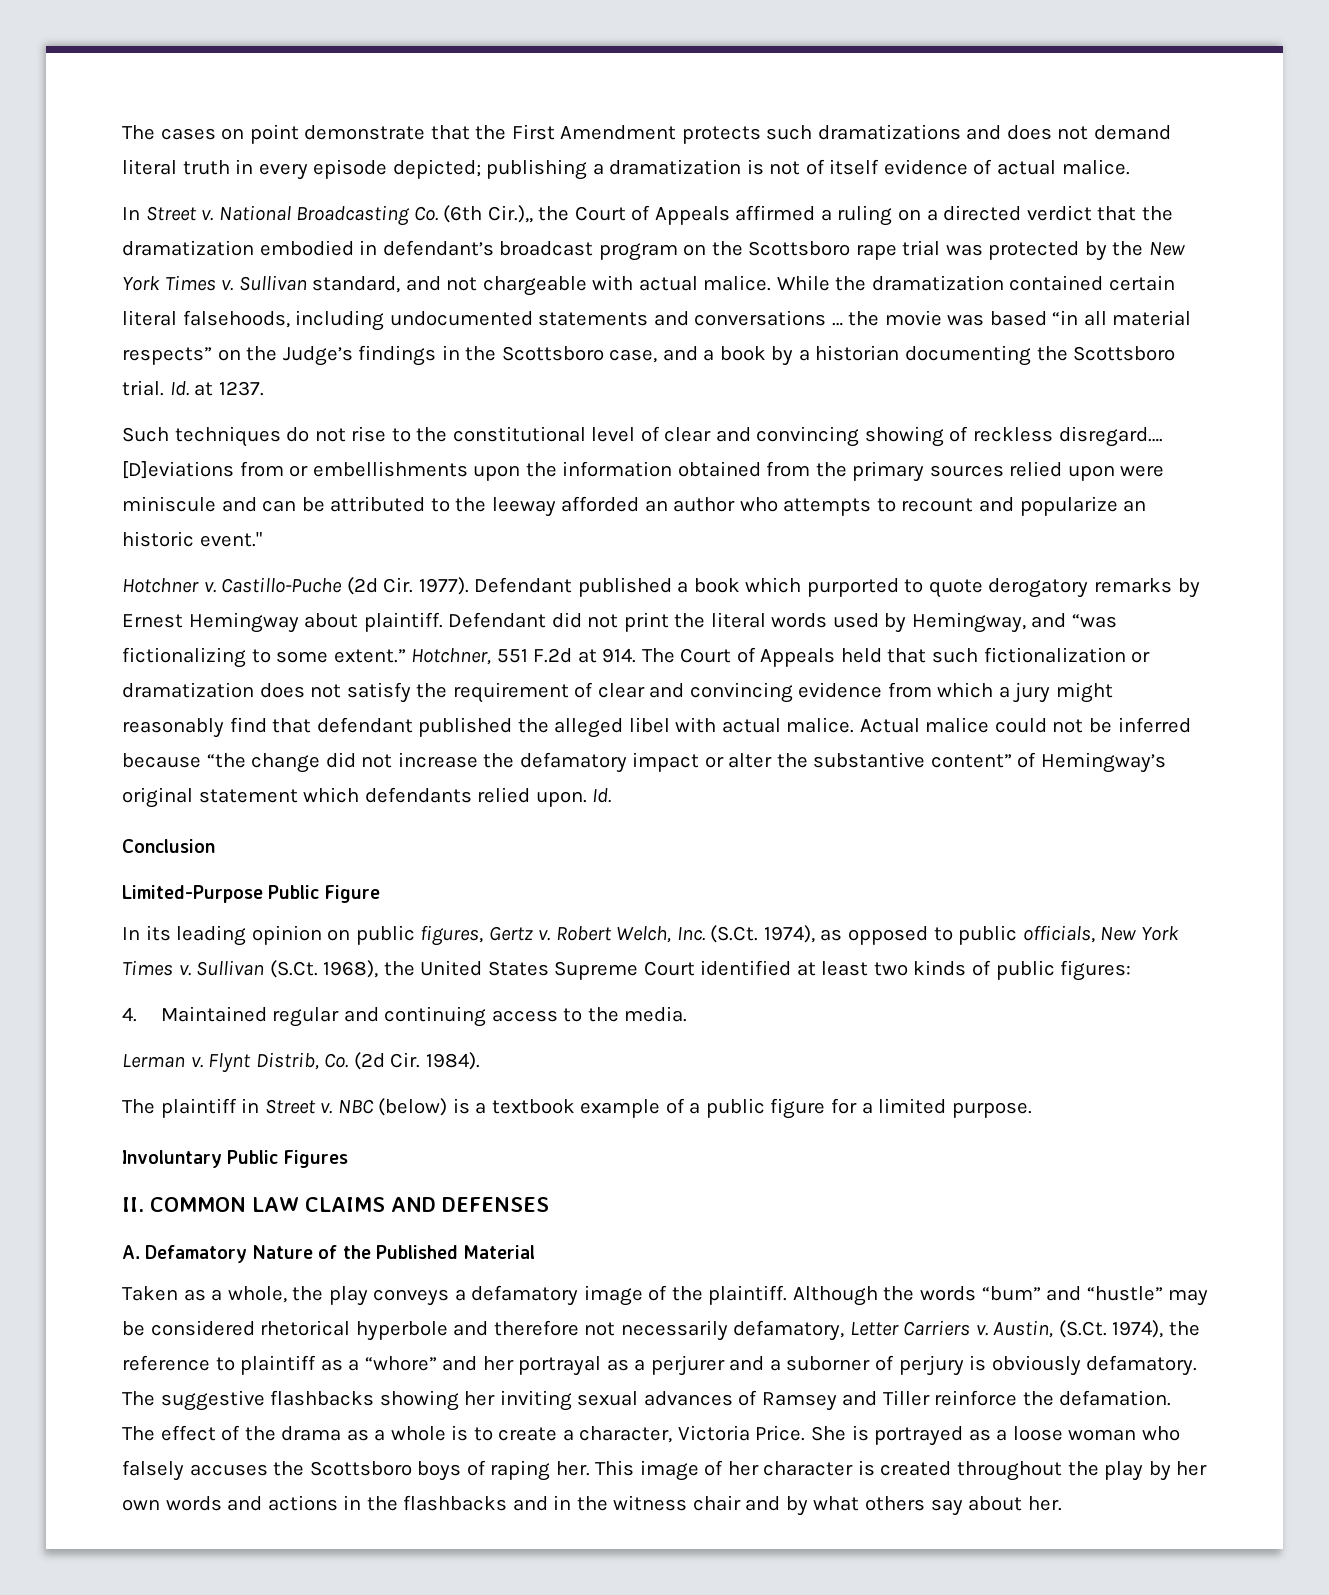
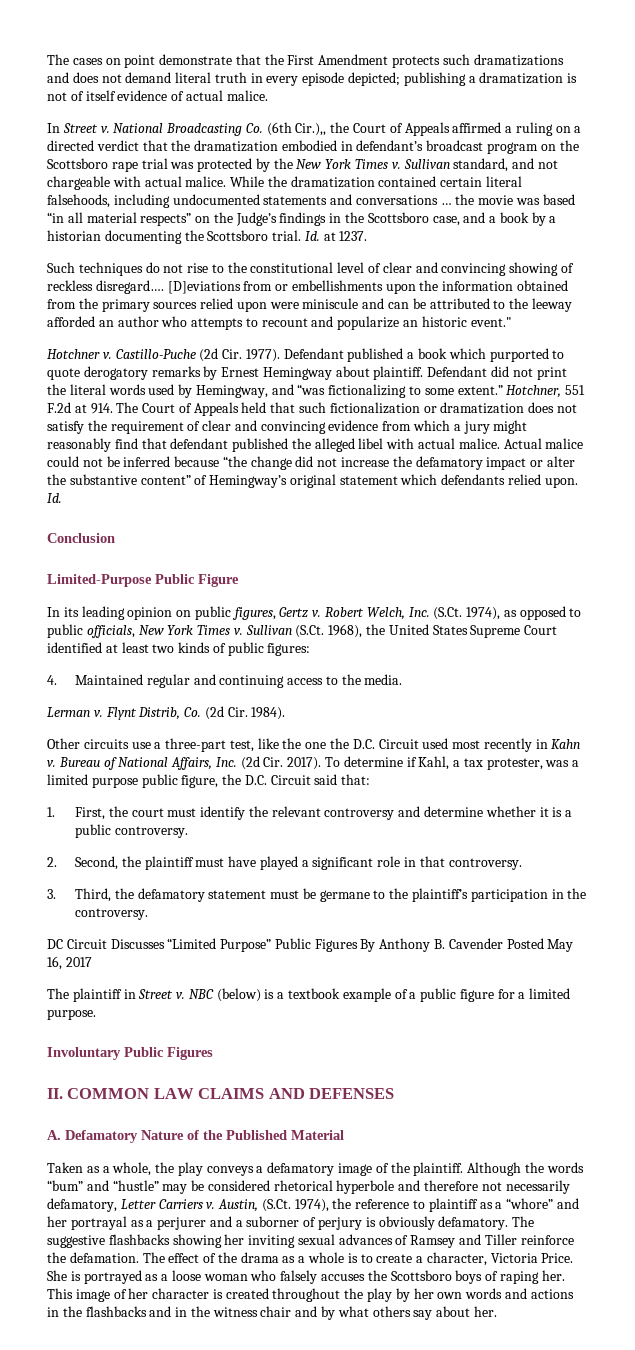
(480, 1061) none -> [47,738,581,752] [47,756,580,770] [47,774,371,788] [47,806,573,820] [74,824,188,838] [47,856,522,870] [47,888,587,902] [74,908,148,920] [47,938,574,952] [47,956,92,970] // Other circuits use a three-part test, like the one the D.C. Circuit used most recently in Kahn v. Bureau of National Affairs, Inc. (2d Cir. 2017). To determine if Kahl, a tax protester, was a limited purpose public figure, the D.C. Circuit said that: // 1. First, the court must identify the relevant controversy and determine whether it is a public controversy. // 2. Second, the plaintiff must have played a significant role in that controversy. // 3. Third, the defamatory statement must be germane to the plaintiff’s participation in the controversy. // DC Circuit Discusses “Limited Purpose” Public Figures By Anthony B. Cavender Posted May 16, 2017

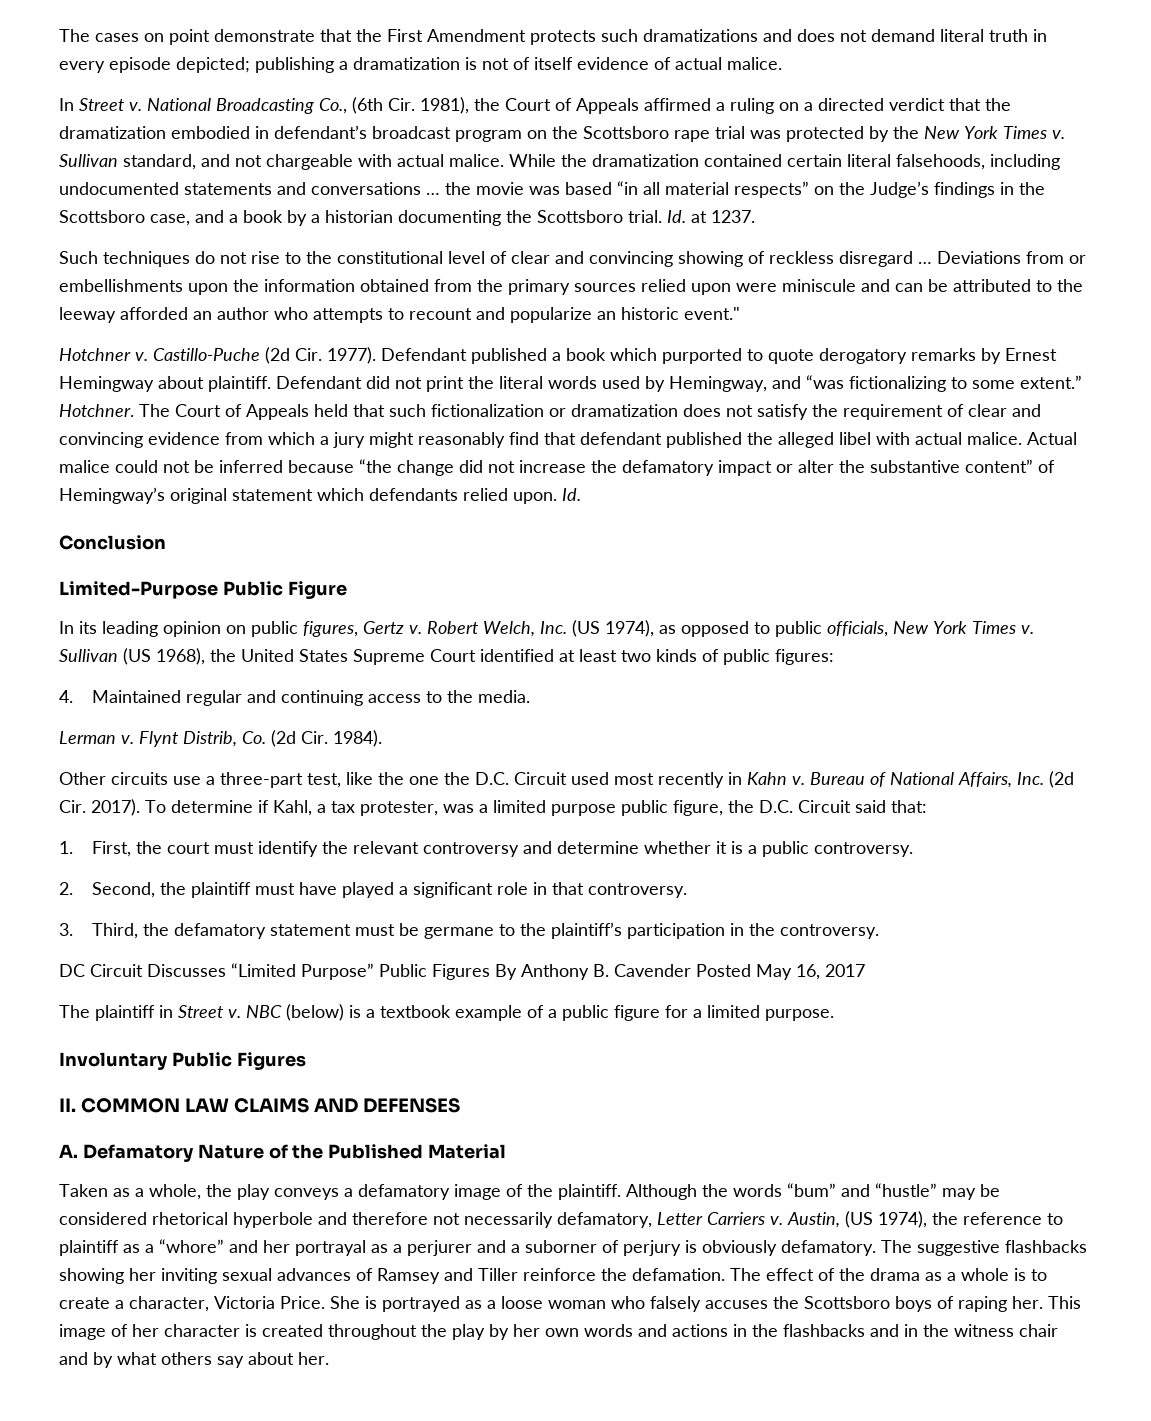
[245,122,327,136] Co. (6th Cir.),, -> [319,97,469,114] Co., (6th Cir. 1981),
[95,280,241,294] disregard…. [D]eviations -> [839,251,1021,267] disregard … Deviations
[506,385,586,398] [47,402,113,414] Hotchner, 551 F.2d at 914. -> [59,404,134,417] Hotchner.
[433,607,463,620] (S.Ct. -> [572,620,600,637] (US
[295,625,325,638] (S.Ct. -> [123,648,151,665] (US
[261,1199,291,1212] (S.Ct. -> [845,1211,873,1228] (US

